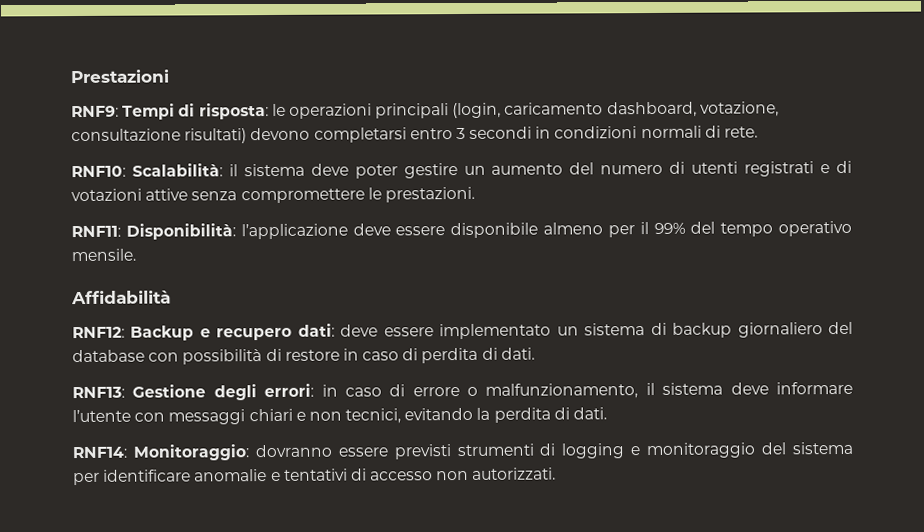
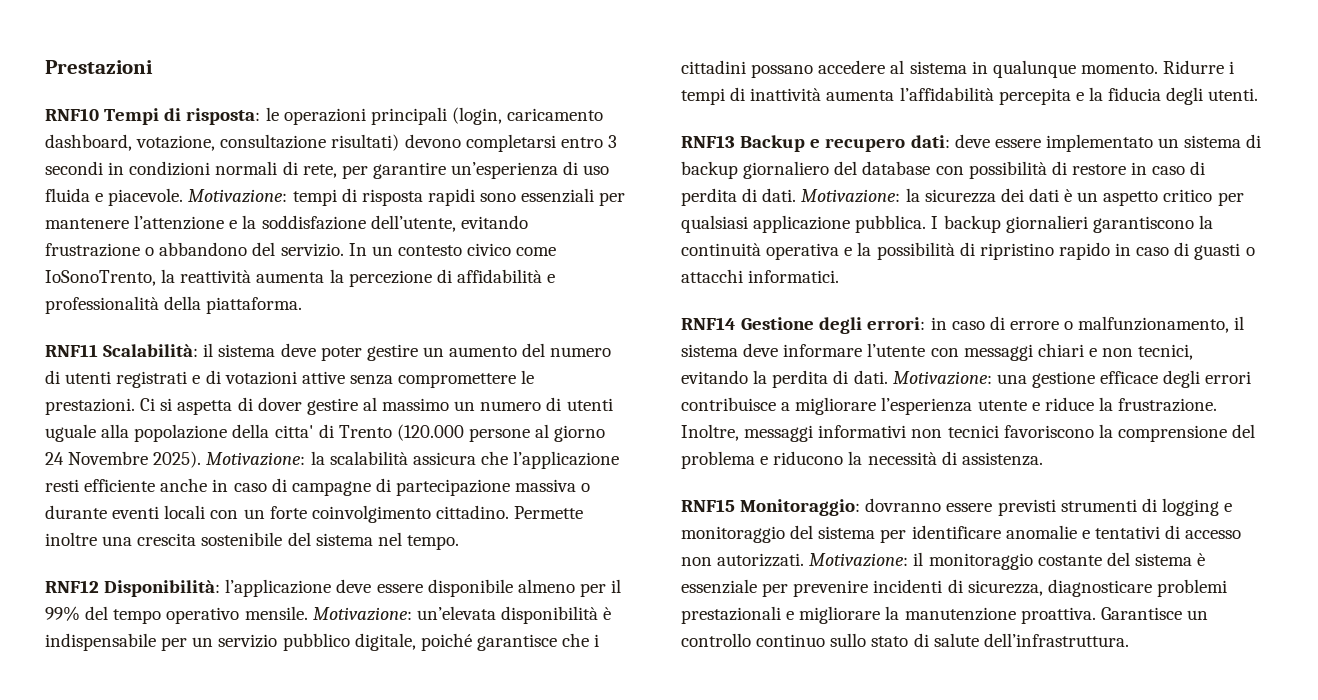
[71,105,119,118] RNF9: -> [45,108,99,121] RNF10
[724,126,759,138] [71,165,126,178] rete. // RNF10: -> [302,161,610,179] [45,188,626,206] [45,215,528,232] [45,242,557,257] [45,269,556,287] [45,296,303,314] [45,344,98,357] rete, per garantire un’esperienza di uso fluida e piacevole. Motivazione: tempi di risposta rapidi sono essenziali per mantenere l’attenzione e la soddisfazione dell’utente, evitando frustrazione o abbandono del servizio. In un contesto civico come IoSonoTrento, la reattività aumenta la percezione di affidabilità e professionalità della piattaforma. // RNF11
[71,225,121,238] // RNF11: -> [140,397,613,415] [45,424,606,442] [45,451,620,469] [45,478,591,496] [45,505,584,523] [45,532,459,550] [45,580,99,593] Ci si aspetta di dover gestire al massimo un numero di utenti uguale alla popolazione della citta' di Trento (120.000 persone al giorno 24 Novembre 2025). Motivazione: la scalabilità assicura che l’applicazione resti efficiente anche in caso di campagne di partecipazione massiva o durante eventi locali con un forte coinvolgimento cittadino. Permette inoltre una crescita sostenibile del sistema nel tempo. // RNF12
[71,290,171,305] [72,326,125,339] // Affidabilità // RNF12: -> [312,606,612,624] [45,633,600,651] [681,60,1235,78] [681,87,1259,105] [681,135,735,148] Motivazione: un’elevata disponibilità è indispensabile per un servizio pubblico digitale, poiché garantisce che i cittadini possano accedere al sistema in qualunque momento. Ridurre i tempi di inattività aumenta l’affidabilità percepita e la fiducia degli utenti. // RNF13
[72,386,125,399] // RNF13: -> [801,188,1244,206] [681,215,1213,233] [681,242,1255,260] [681,269,840,283] [681,317,736,330] Motivazione: la sicurezza dei dati è un aspetto critico per qualsiasi applicazione pubblica. I backup giornalieri garantiscono la continuità operativa e la possibilità di ripristino rapido in caso di guasti o attacchi informatici. // RNF14
[72,446,127,459] // RNF14: -> [892,370,1252,388] [681,397,1218,415] [681,424,1256,442] [681,451,1043,469] [681,499,735,512] Motivazione: una gestione efficace degli errori contribuisce a migliorare l’esperienza utente e riduce la frustrazione. Inoltre, messaggi informativi non tecnici favoriscono la comprensione del problema e riducono la necessità di assistenza. // RNF15
(557, 473) none -> [809,552,1206,570] [681,579,1227,597] [681,606,1208,624] [681,633,1129,647] Motivazione: il monitoraggio costante del sistema è essenziale per prevenire incidenti di sicurezza, diagnosticare problemi prestazionali e migliorare la manutenzione proattiva. Garantisce un controllo continuo sullo stato di salute dell’infrastruttura.

